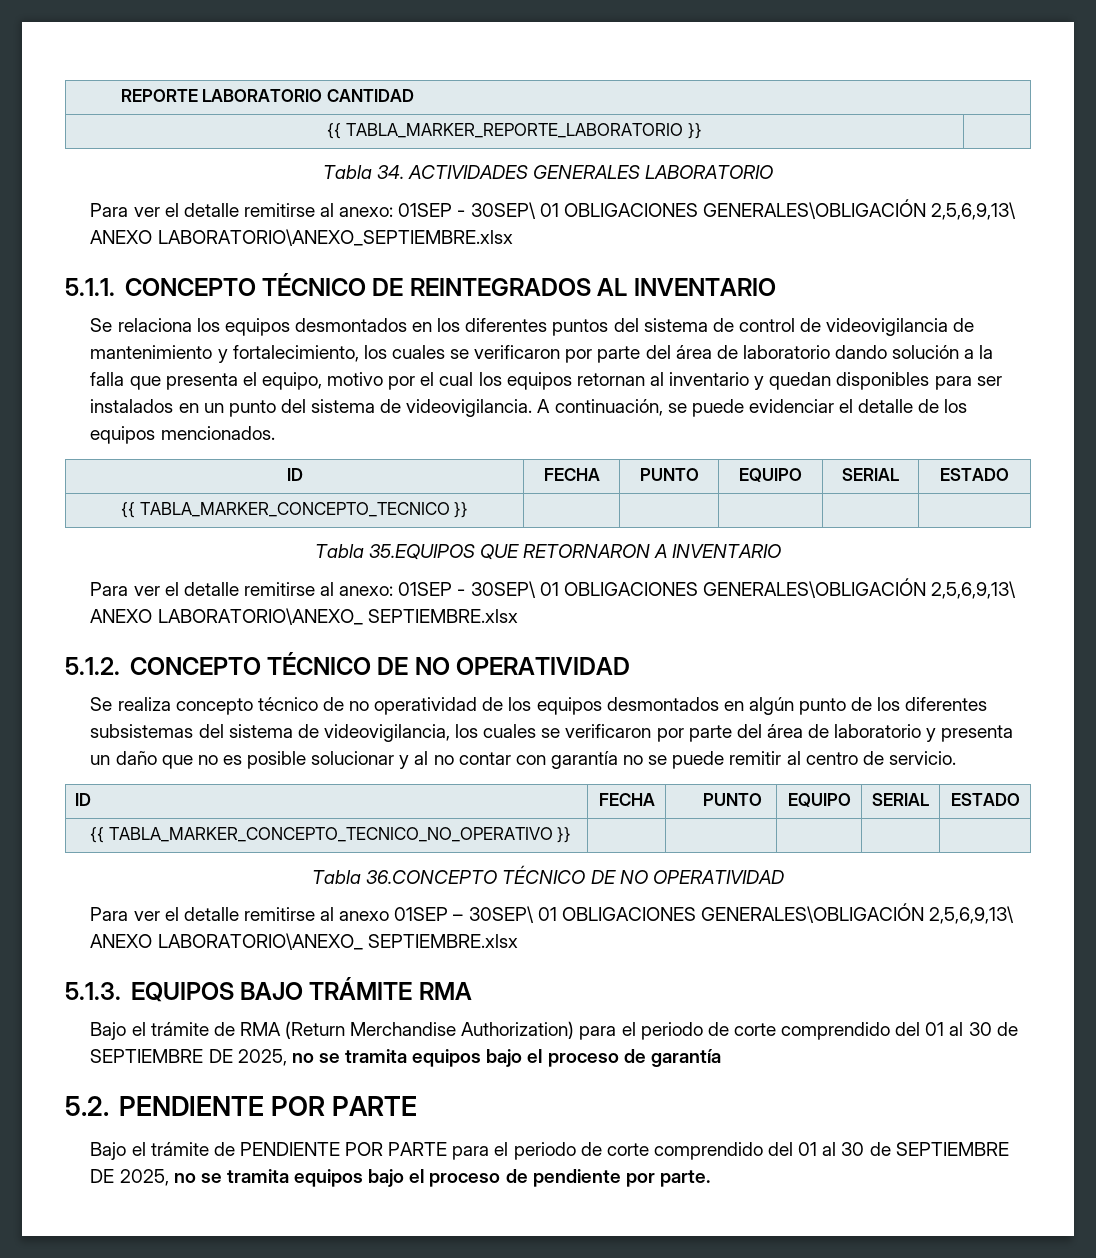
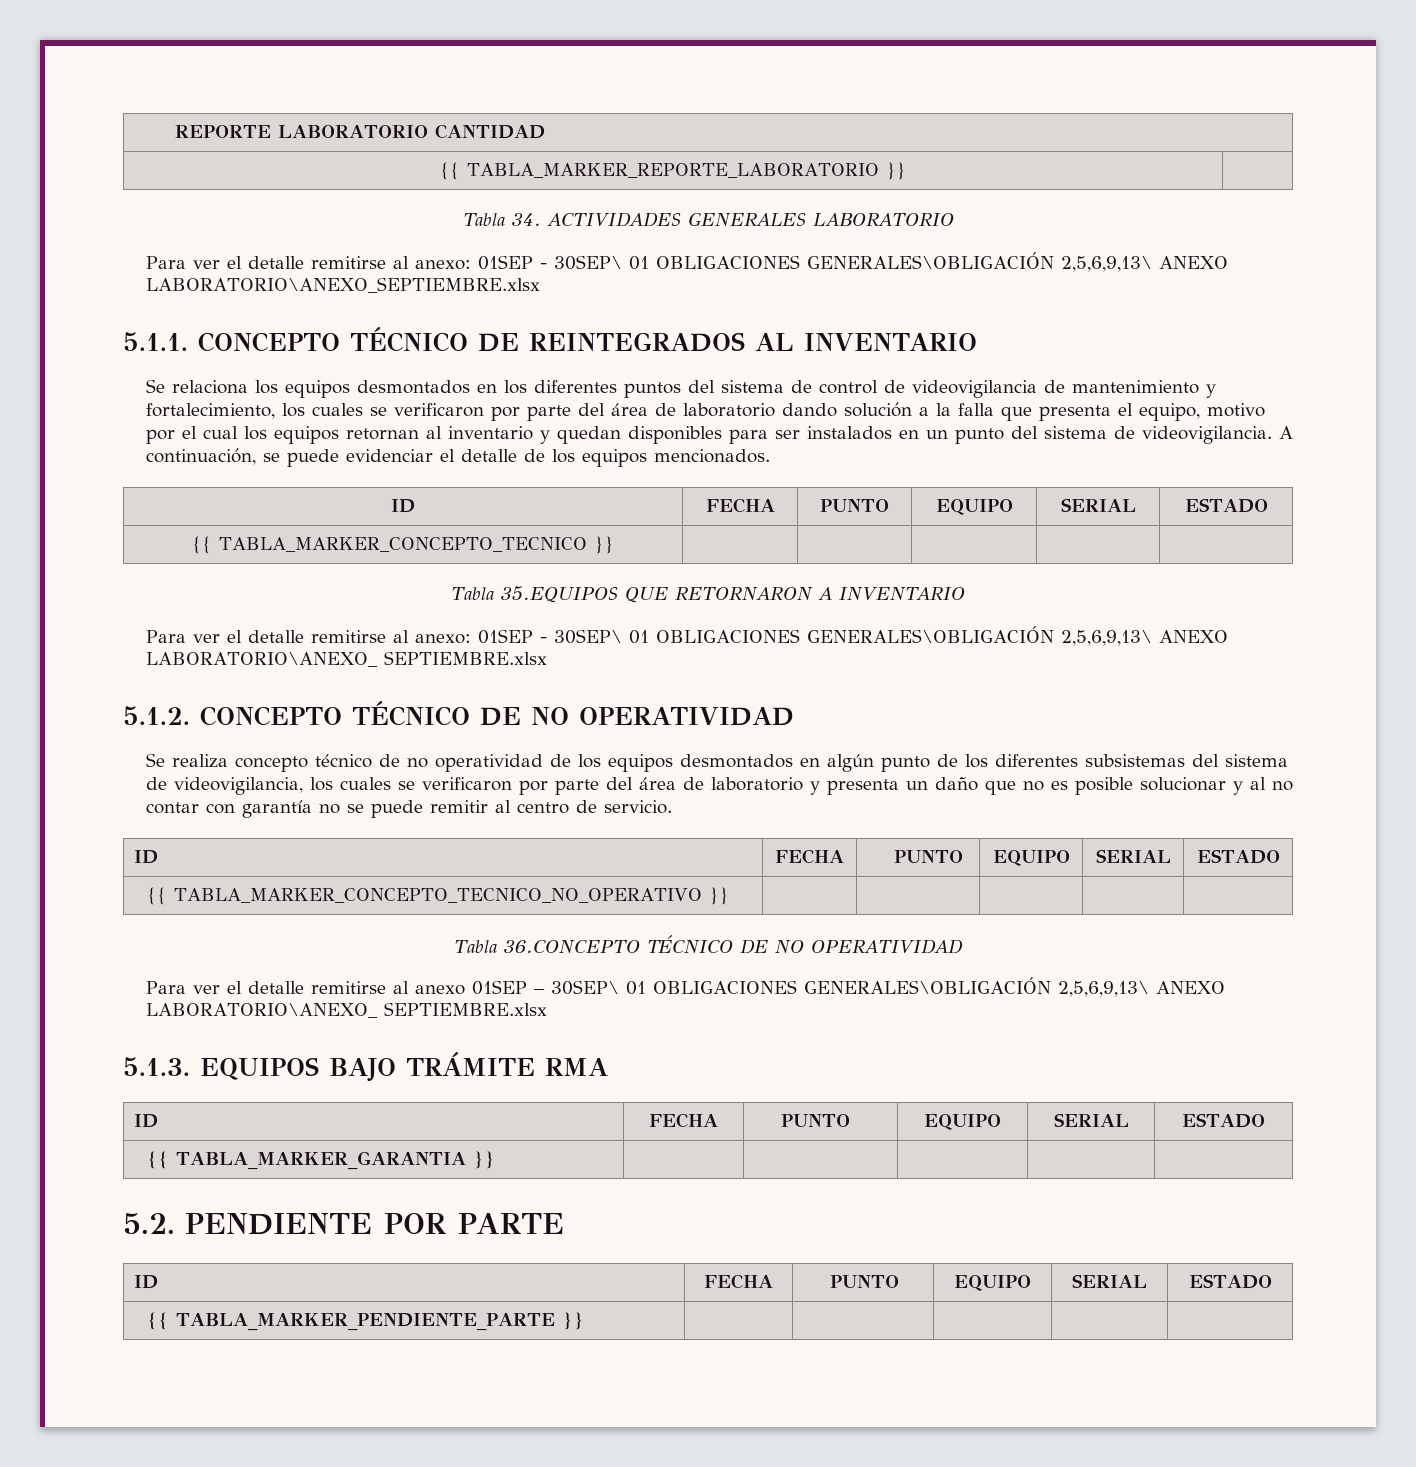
[90,1021,1018,1040] [90,1049,721,1067] [65,1096,417,1116] [90,1142,1009,1160] [90,1169,710,1187] // Bajo el trámite de RMA (Return Merchandise Authorization) para el periodo de corte comprendido del 01 al 30 de SEPTIEMBRE DE 2025, no se tramita equipos bajo el proceso de garantía // 5.2. PENDIENTE POR PARTE // Bajo el trámite de PENDIENTE POR PARTE para el periodo de corte comprendido del 01 al 30 de SEPTIEMBRE DE 2025, no se tramita equipos bajo el proceso de pendiente por parte. -> [133,1114,158,1128] [649,1113,718,1128] [780,1114,850,1127] [924,1114,1001,1130] [1053,1113,1129,1127] [1182,1113,1266,1128] [147,1151,496,1170] [123,1213,565,1235] [133,1275,158,1289] [704,1274,773,1289] [829,1275,899,1288] [954,1275,1031,1291] [1072,1274,1147,1288] [1188,1274,1272,1289] [147,1312,585,1331] // ID | FECHA | PUNTO | EQUIPO | SERIAL | ESTADO // {{ TABLA_MARKER_GARANTIA }} | | | | | // 5.2. PENDIENTE POR PARTE // ID | FECHA | PUNTO | EQUIPO | SERIAL | ESTADO // {{ TABLA_MARKER_PENDIENTE_PARTE }} | | | | |

